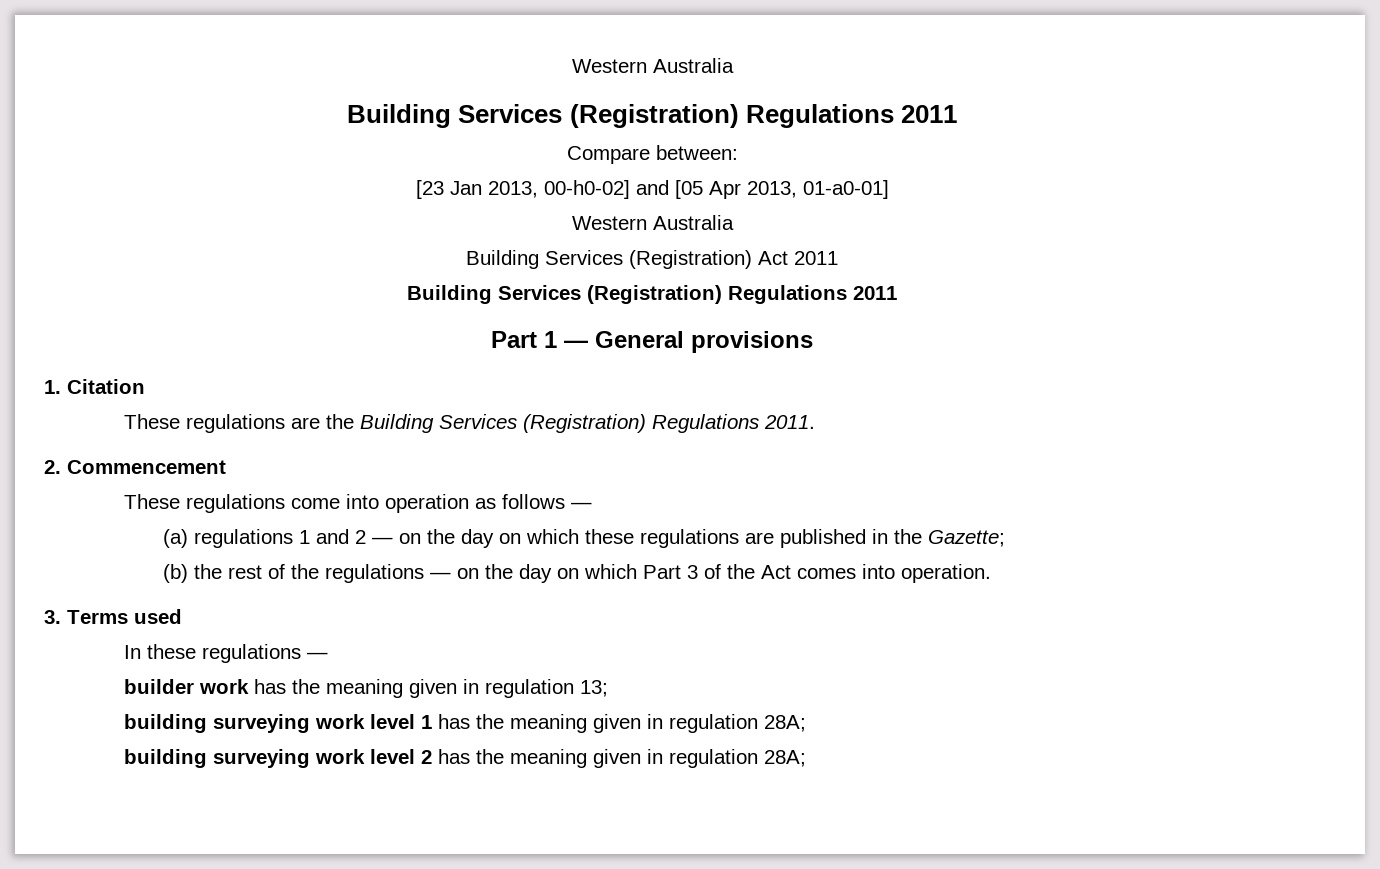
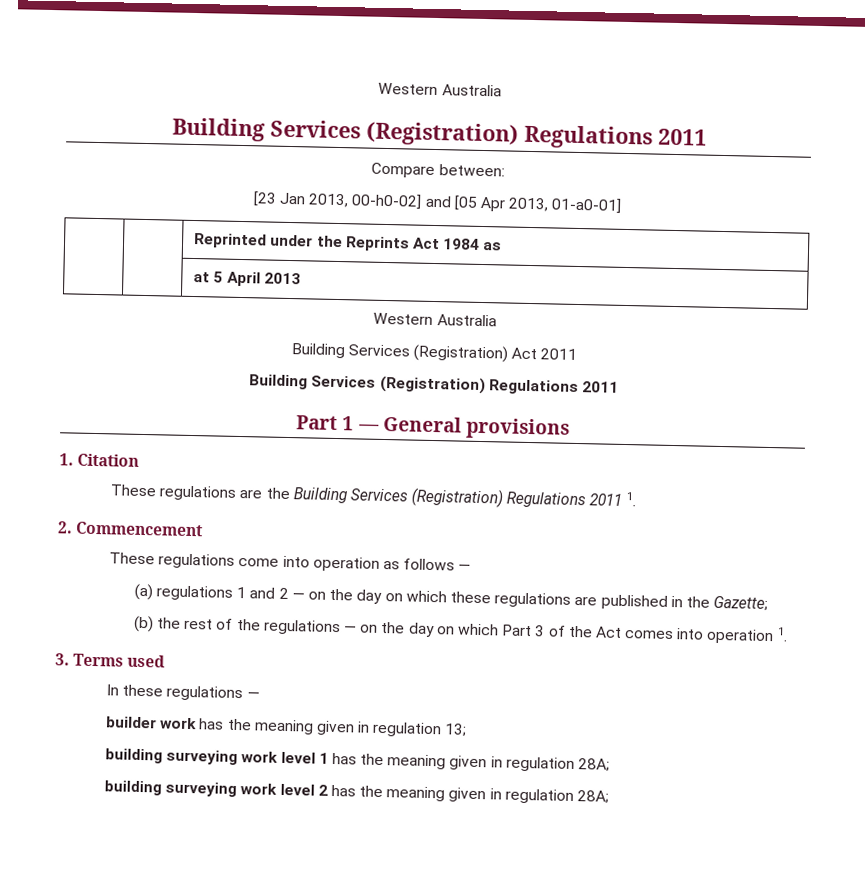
(889, 189) none -> [193,233,503,252] [193,271,301,287] // | | Reprinted under the Reprints Act 1984 as // | | at 5 April 2013
[763,415,815,429] 2011. -> [589,492,636,507] 2011 1.
[901,564,992,583] operation. -> [706,627,788,645] operation 1.

